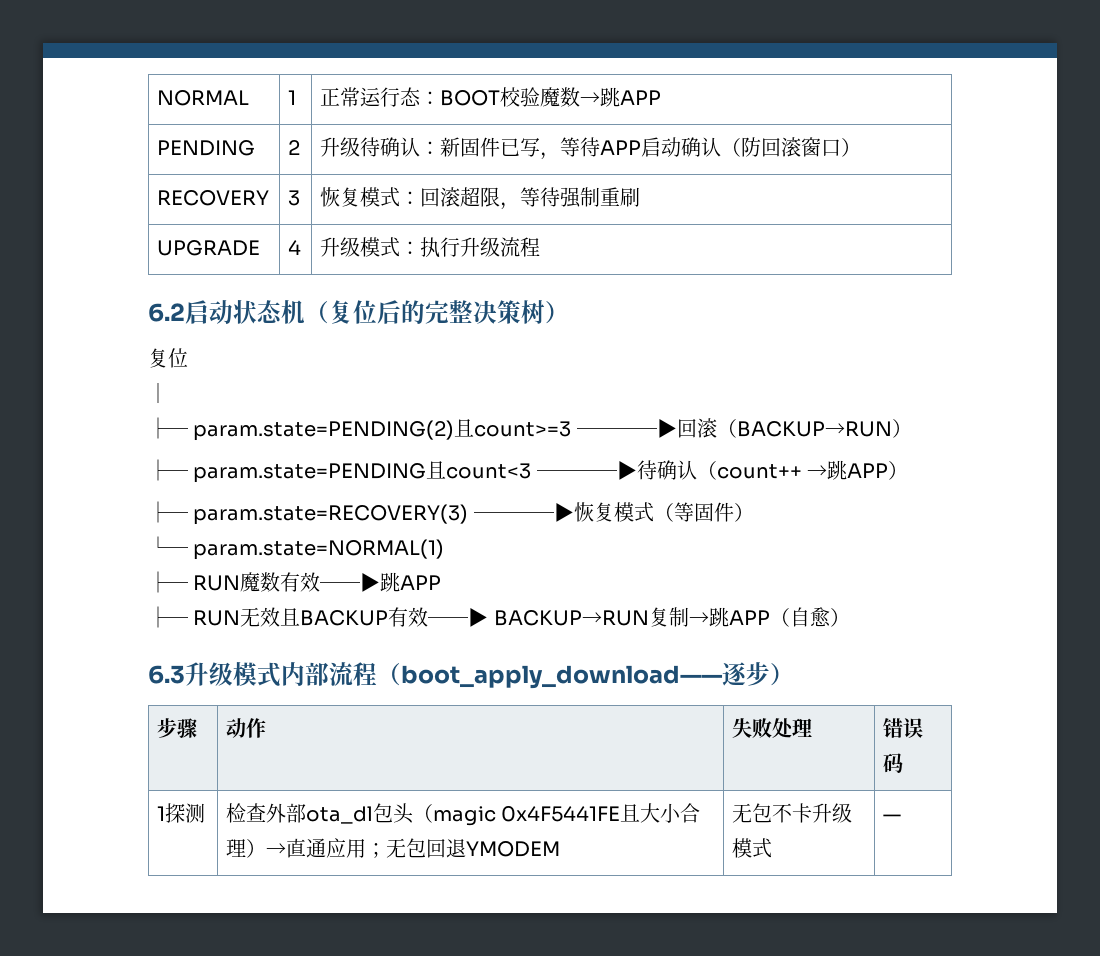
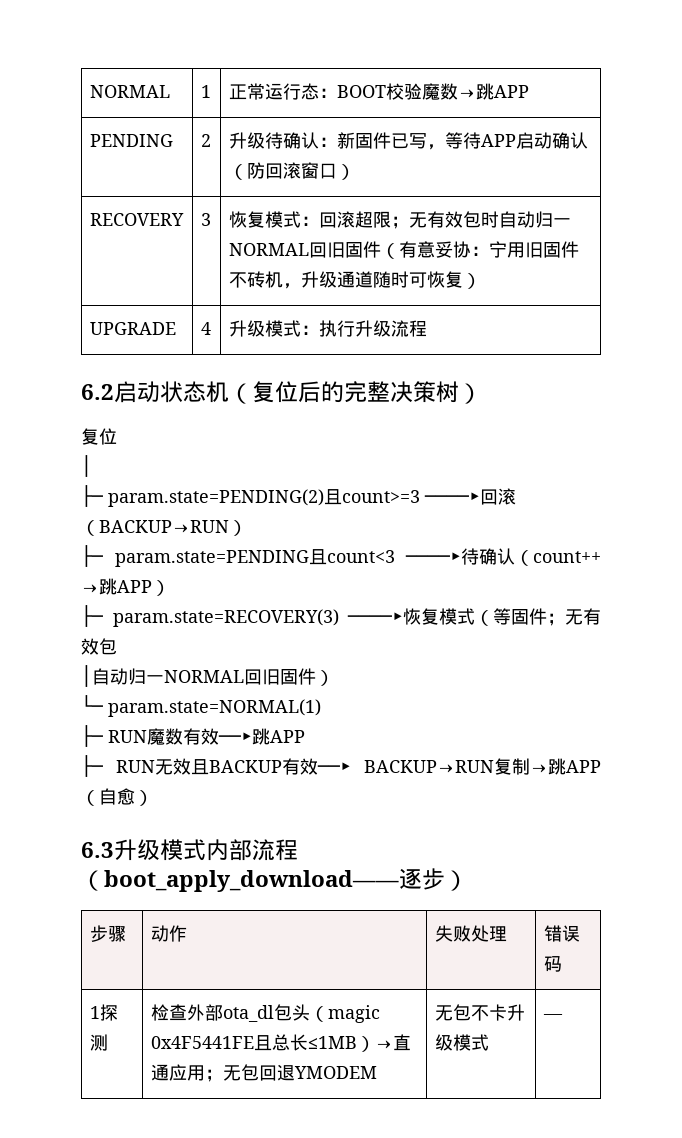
[500,187,641,210] ，等待强制重刷 -> [390,211,571,229] [228,241,579,259] [228,271,481,289] ；无有效包时自动归一NORMAL回旧固件（有意妥协：宁用旧固件不砖机，升级通道随时可恢复）
(734, 512) none -> [547,608,601,626] [81,638,117,655] [81,665,316,687] ；无有效包 // │自动归一NORMAL回旧固件
[640,803,701,823] [226,839,247,857] 大小合理 -> [271,1034,357,1051] 总长≤1MB

